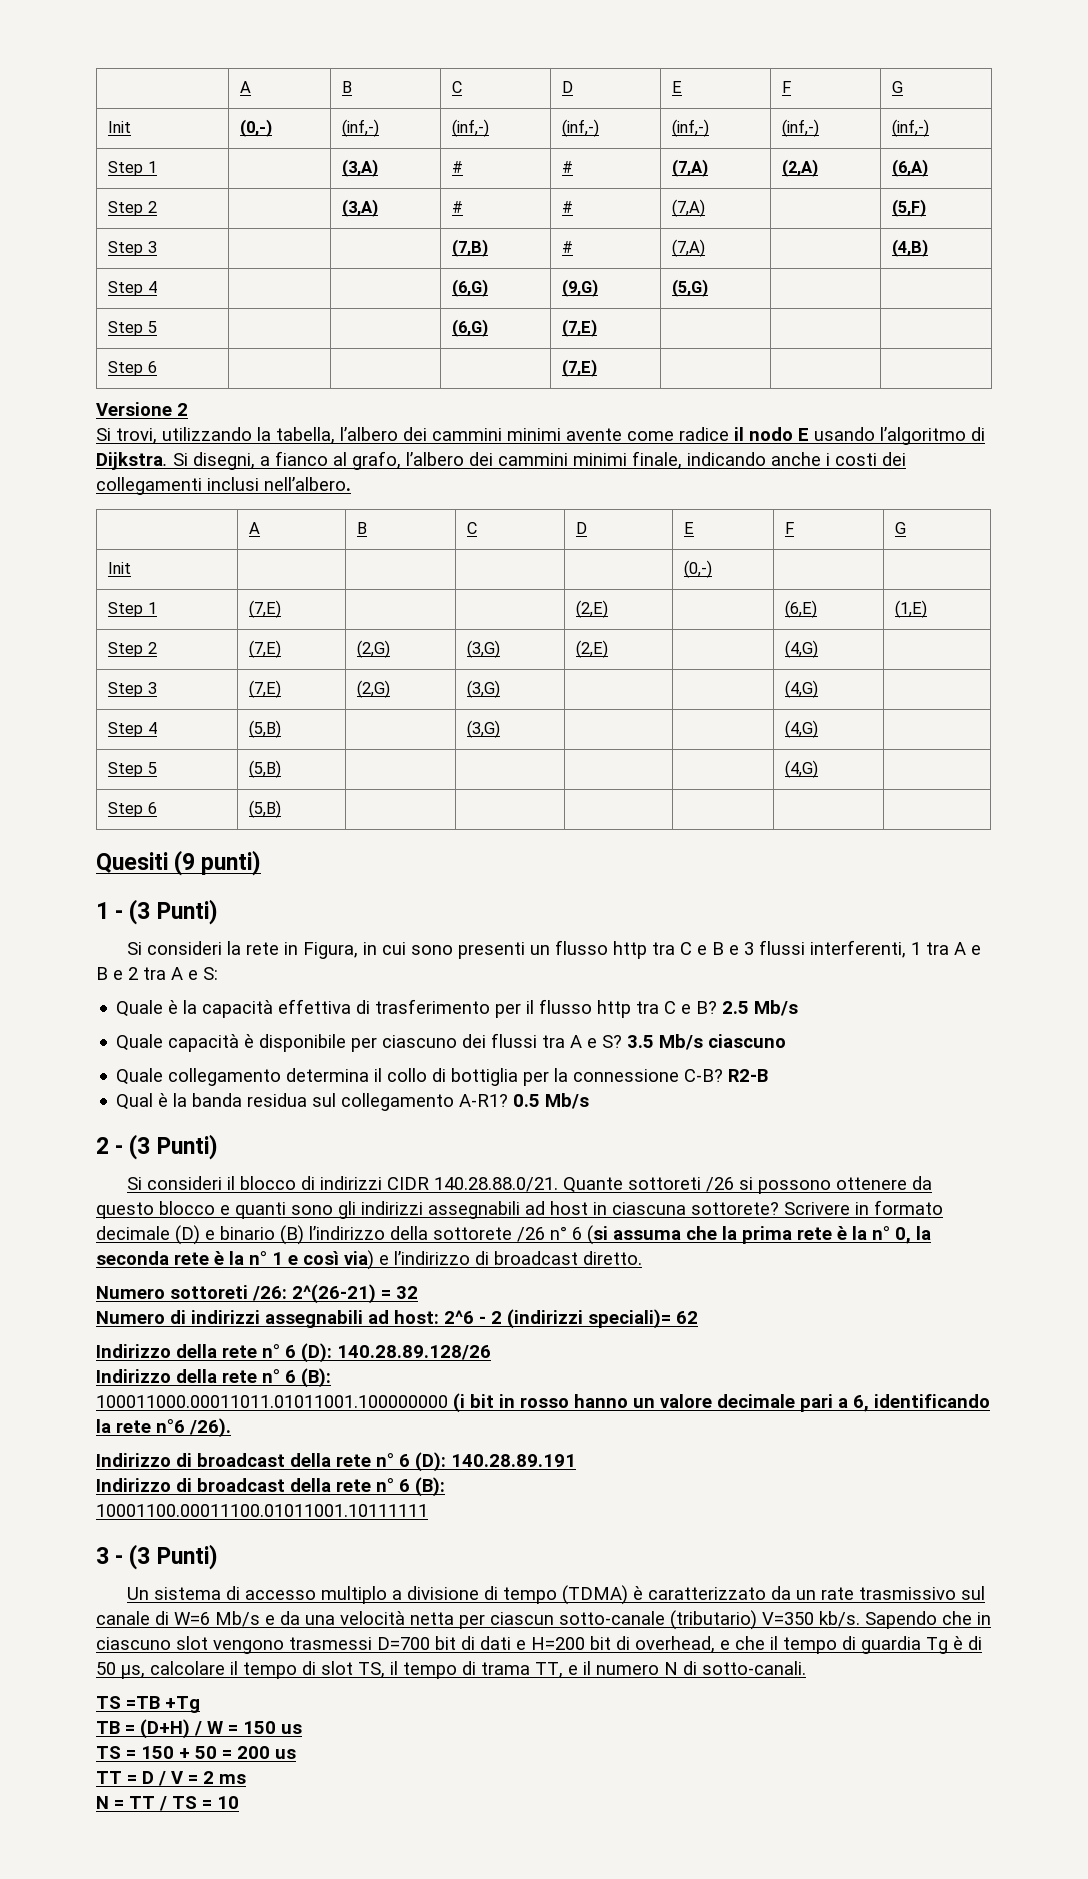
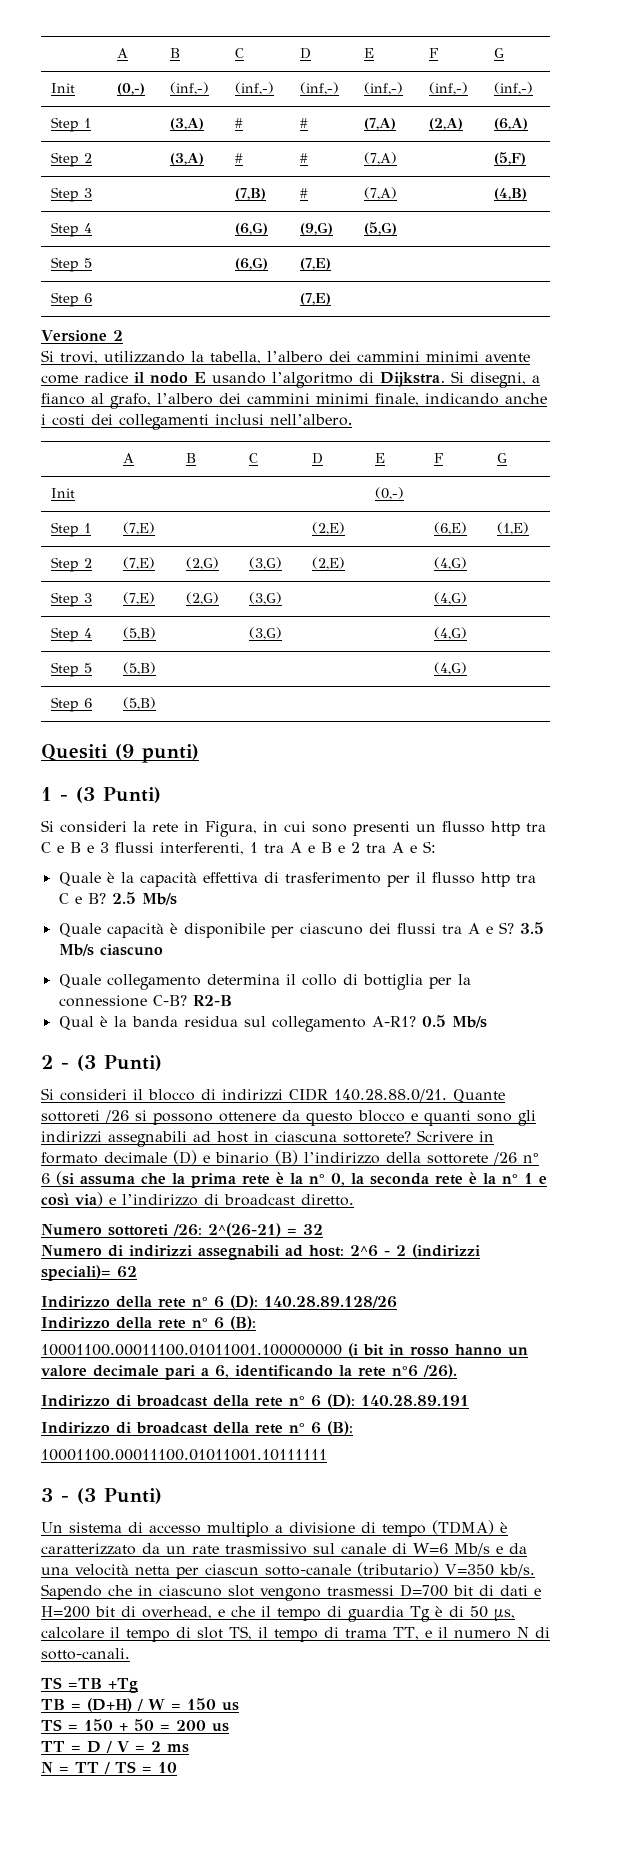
[96,1395,448,1408] 100011000.00011011.01011001.100000000 -> [41,1344,342,1356] 10001100.00011100.01011001.100000000

